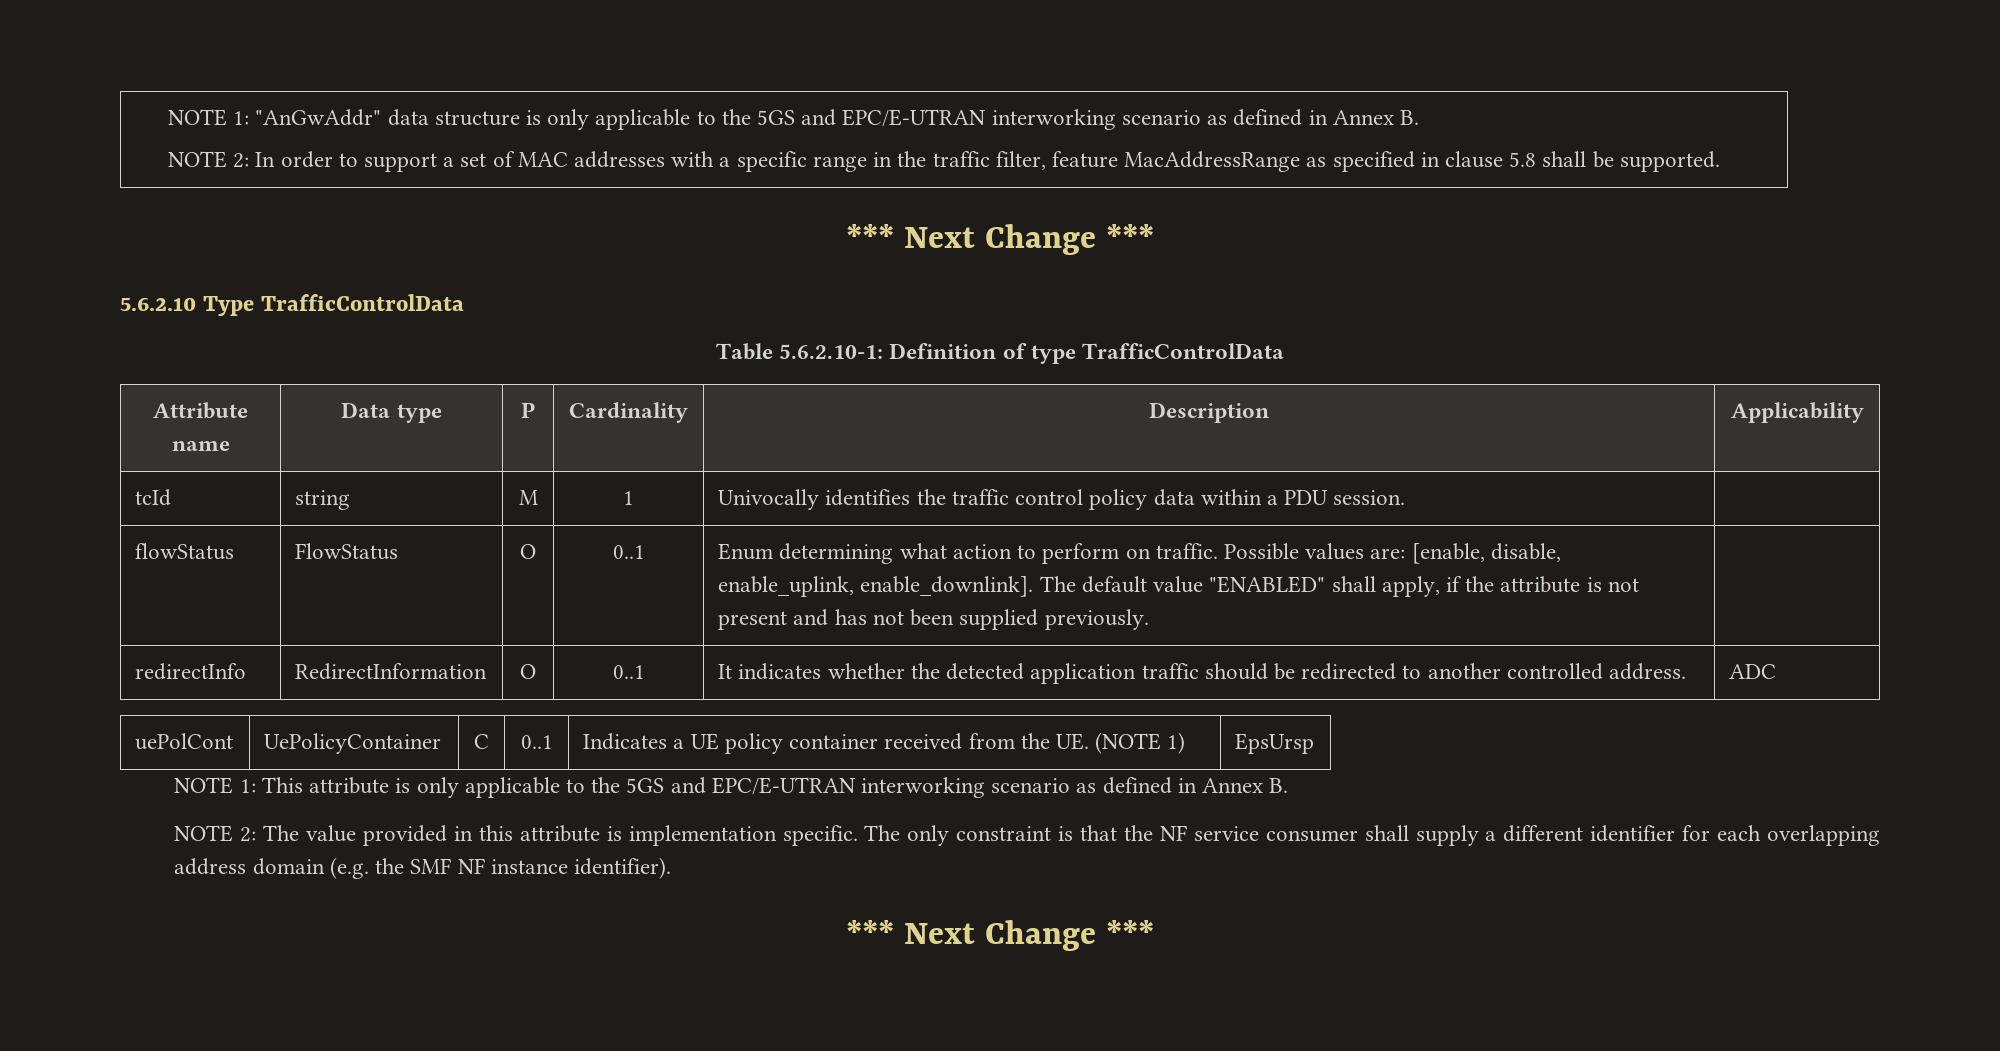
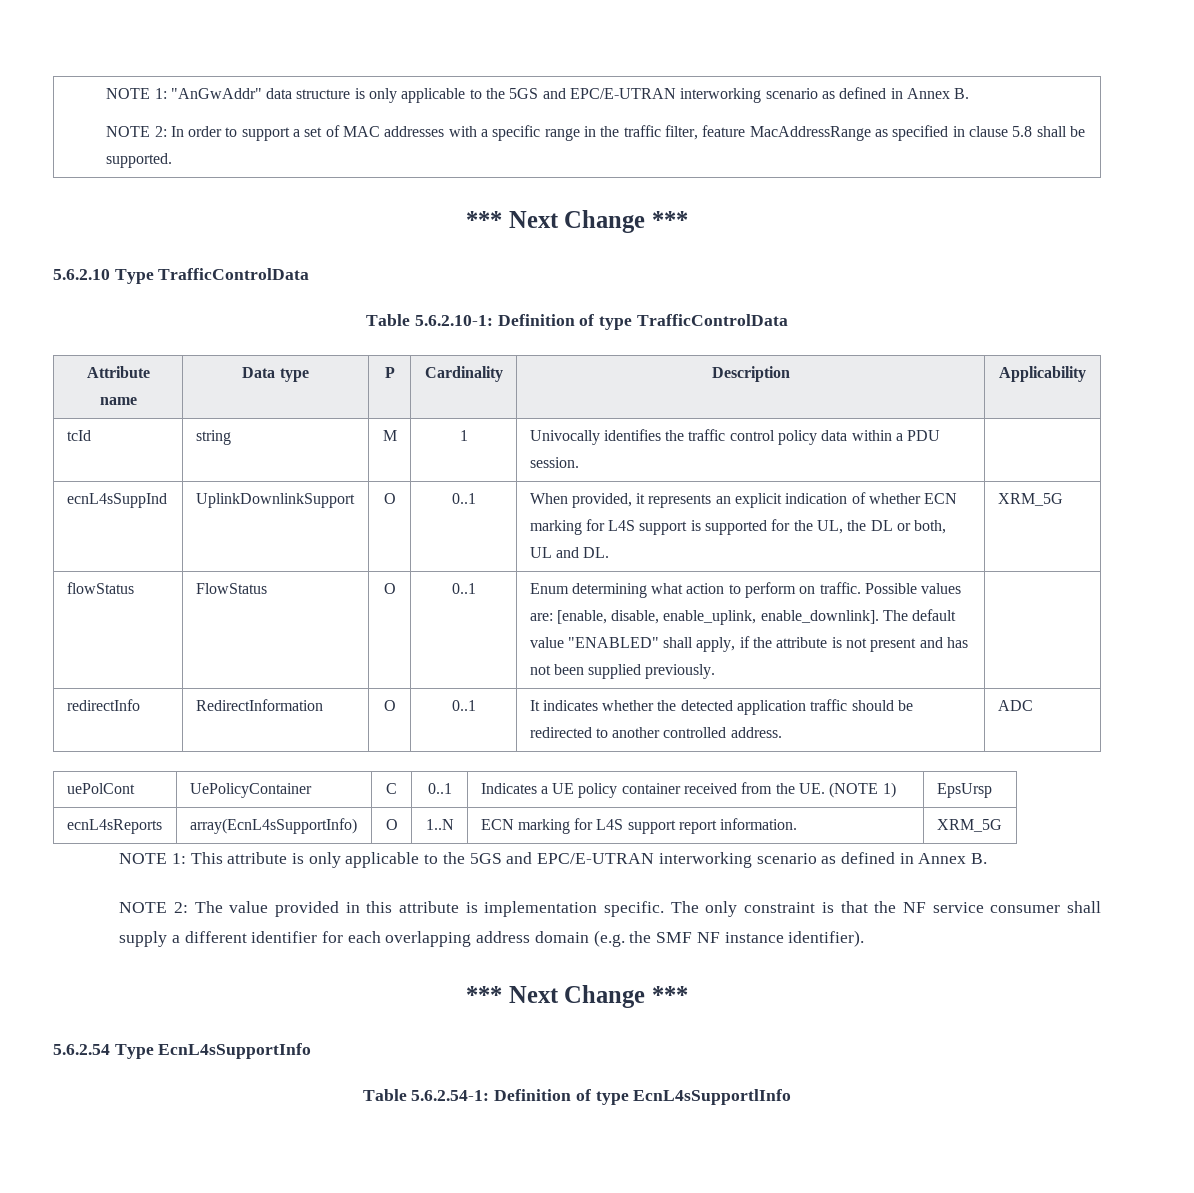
(1406, 497) none -> [66,493,167,508] [195,493,355,508] [383,493,396,504] [451,493,476,504] [529,492,958,508] [529,519,947,535] [529,547,610,558] [997,493,1063,506] // ecnL4sSuppInd | UplinkDownlinkSupport | O | 0..1 | When provided, it represents an explicit indication of whether ECN marking for L4S support is supported for the UL, the DL or both, UL and DL. | XRM_5G
(1315, 743) none -> [66,819,162,834] [189,818,357,834] [385,819,398,830] [425,819,454,830] [480,818,798,834] [936,819,1002,832] // ecnL4sReports | array(EcnL4sSupportInfo) | O | 1..N | ECN marking for L4S support report information. | XRM_5G
(1154, 932) none -> [53,1043,312,1059] [362,1089,792,1105] // 5.6.2.54 Type EcnL4sSupportInfo // Table 5.6.2.54-1: Definition of type EcnL4sSupportlInfo

